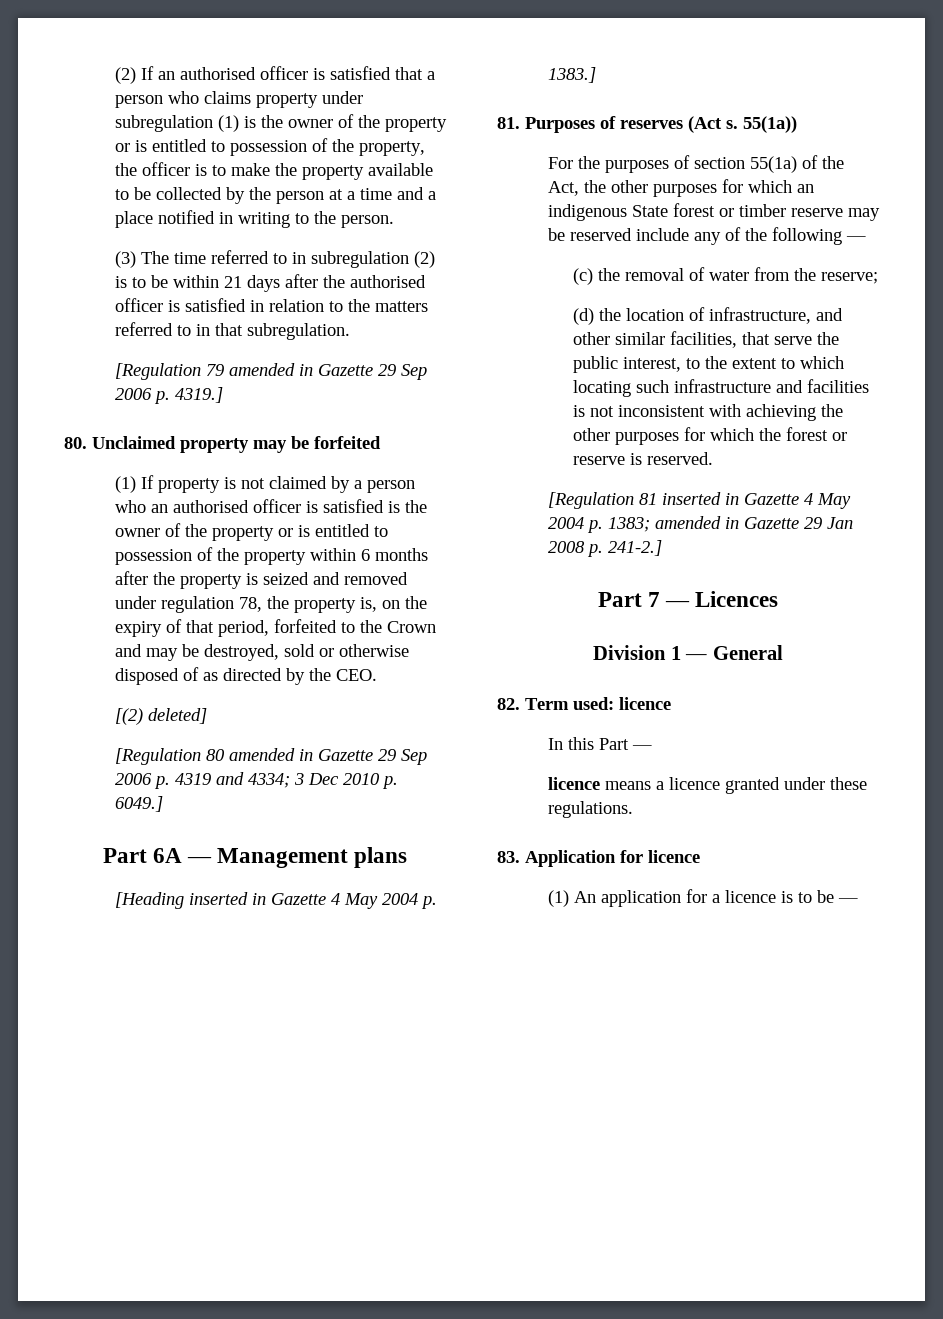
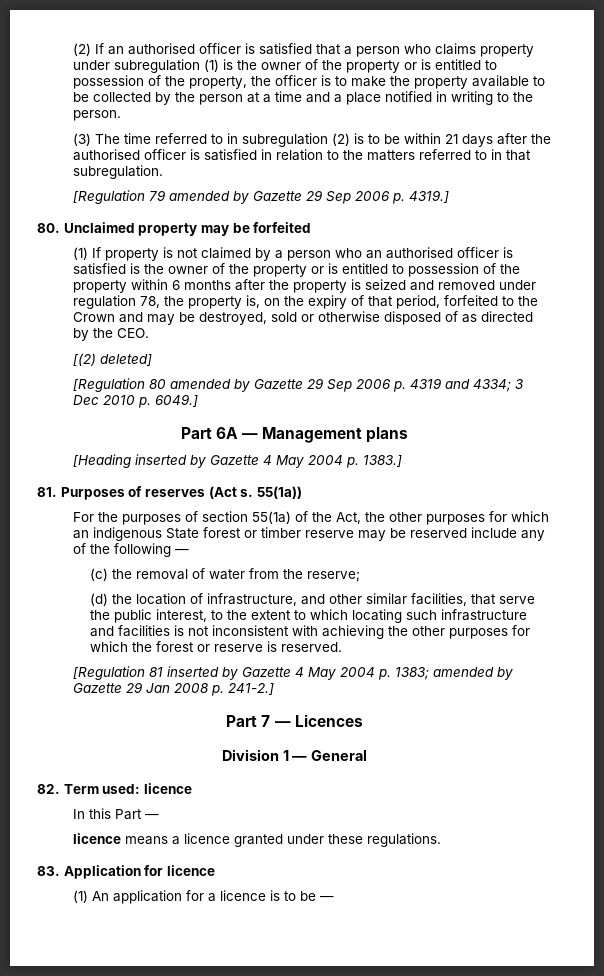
[298,364,313,376] in -> [232,191,249,204] by
[298,749,313,761] in -> [233,379,250,392] by
[251,893,266,905] in -> [189,455,206,468] by
[724,493,739,505] in -> [221,667,238,680] by
[724,517,739,529] in -> [496,667,513,680] by

